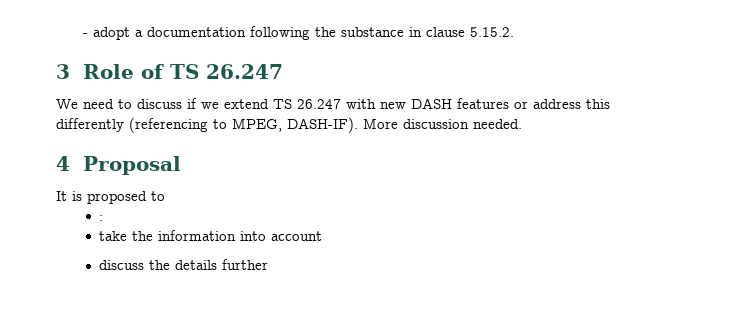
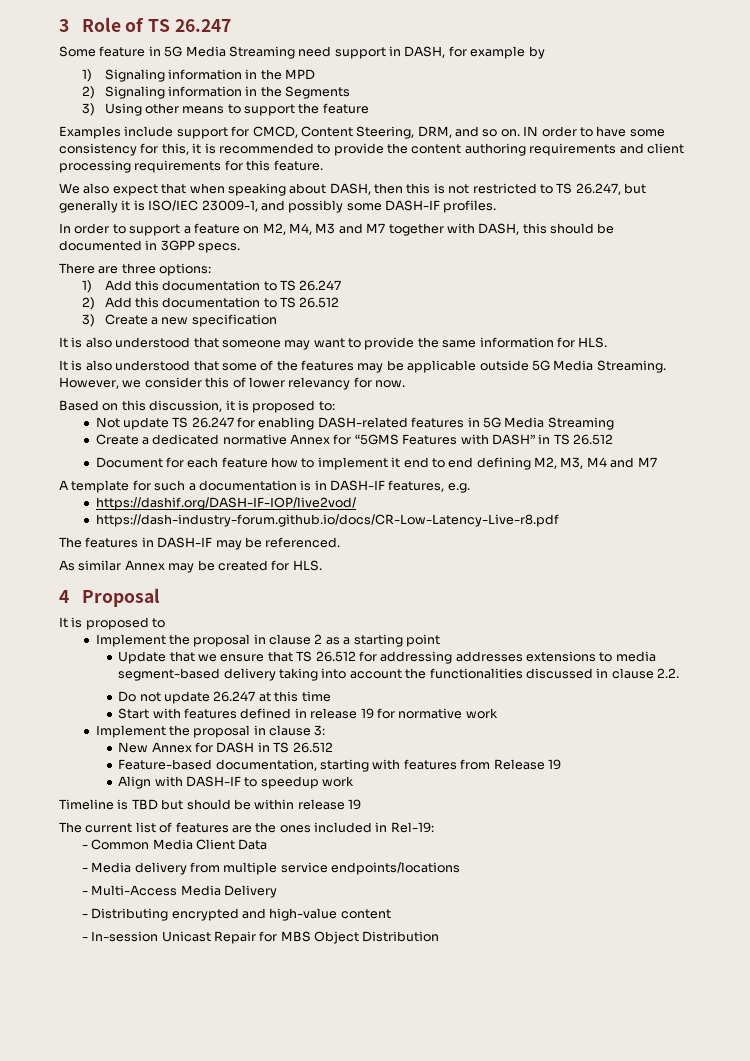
[82,26,514,40] - adopt a documentation following the substance in clause 5.15.2. // -> (59, 25) none
[56,98,610,109] [56,117,522,133] We need to discuss if we extend TS 26.247 with new DASH features or address this differently (referencing to MPEG, DASH-IF). More discussion needed. -> [59,46,545,59] [81,69,316,82] [81,86,351,99] [81,103,369,116] [59,126,665,139] [59,143,684,156] [59,160,323,173] [59,183,646,196] [59,200,497,213] [59,223,615,236] [59,240,241,253] [59,263,212,276] [81,280,342,293] [81,297,340,310] [81,314,277,327] [59,337,608,350] [59,360,666,373] [59,377,405,390] [59,400,335,413] [95,417,614,430] [95,434,614,445] [95,457,657,470] [59,480,470,493] [95,497,356,510] [95,514,559,527] [59,537,341,550] [59,560,322,573] Some feature in 5G Media Streaming need support in DASH, for example by // 1) Signaling information in the MPD // 2) Signaling information in the Segments // 3) Using other means to support the feature // Examples include support for CMCD, Content Steering, DRM, and so on. IN order to have some consistency for this, it is recommended to provide the content authoring requirements and client processing requirements for this feature. // We also expect that when speaking about DASH, then this is not restricted to TS 26.247, but generally it is ISO/IEC 23009-1, and possibly some DASH-IF profiles. // In order to support a feature on M2, M4, M3 and M7 together with DASH, this should be documented in 3GPP specs. // There are three options: // 1) Add this documentation to TS 26.247 // 2) Add this documentation to TS 26.512 // 3) Create a new specification // It is also understood that someone may want to provide the same information for HLS. // It is also understood that some of the features may be applicable outside 5G Media Streaming. However, we consider this of lower relevancy for now. // Based on this discussion, it is proposed to: // Not update TS 26.247 for enabling DASH-related features in 5G Media Streaming // Create a dedicated normative Annex for “5GMS Features with DASH” in TS 26.512 // Document for each feature how to implement it end to end defining M2, M3, M4 and M7 // A template for such a documentation is in DASH-IF features, e.g. // https://dashif.org/DASH-IF-IOP/live2vod/ // https://dash-industry-forum.github.io/docs/CR-Low-Latency-Live-r8.pdf // The features in DASH-IF may be referenced. // As similar Annex may be created for HLS.
[99,215,104,221] [99,230,323,241] [99,259,269,270] : // take the information into account // discuss the details further -> [95,634,440,647] [118,651,656,664] [118,668,680,681] [118,691,331,704] [118,708,498,719] [95,725,326,738] [118,742,333,753] [118,759,561,772] [118,776,355,789] [59,799,361,810] [59,822,434,833] [81,839,268,850] [81,862,461,875] [81,885,277,898] [81,908,391,921] [81,931,440,944] Implement the proposal in clause 2 as a starting point // Update that we ensure that TS 26.512 for addressing addresses extensions to media segment-based delivery taking into account the functionalities discussed in clause 2.2. // Do not update 26.247 at this time // Start with features defined in release 19 for normative work // Implement the proposal in clause 3: // New Annex for DASH in TS 26.512 // Feature-based documentation, starting with features from Release 19 // Align with DASH-IF to speedup work // Timeline is TBD but should be within release 19 // The current list of features are the ones included in Rel-19: // - Common Media Client Data // - Media delivery from multiple service endpoints/locations // - Multi-Access Media Delivery // - Distributing encrypted and high-value content // - In-session Unicast Repair for MBS Object Distribution

